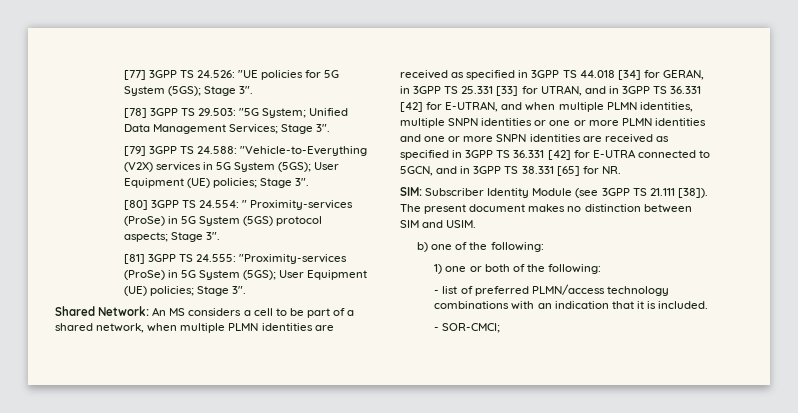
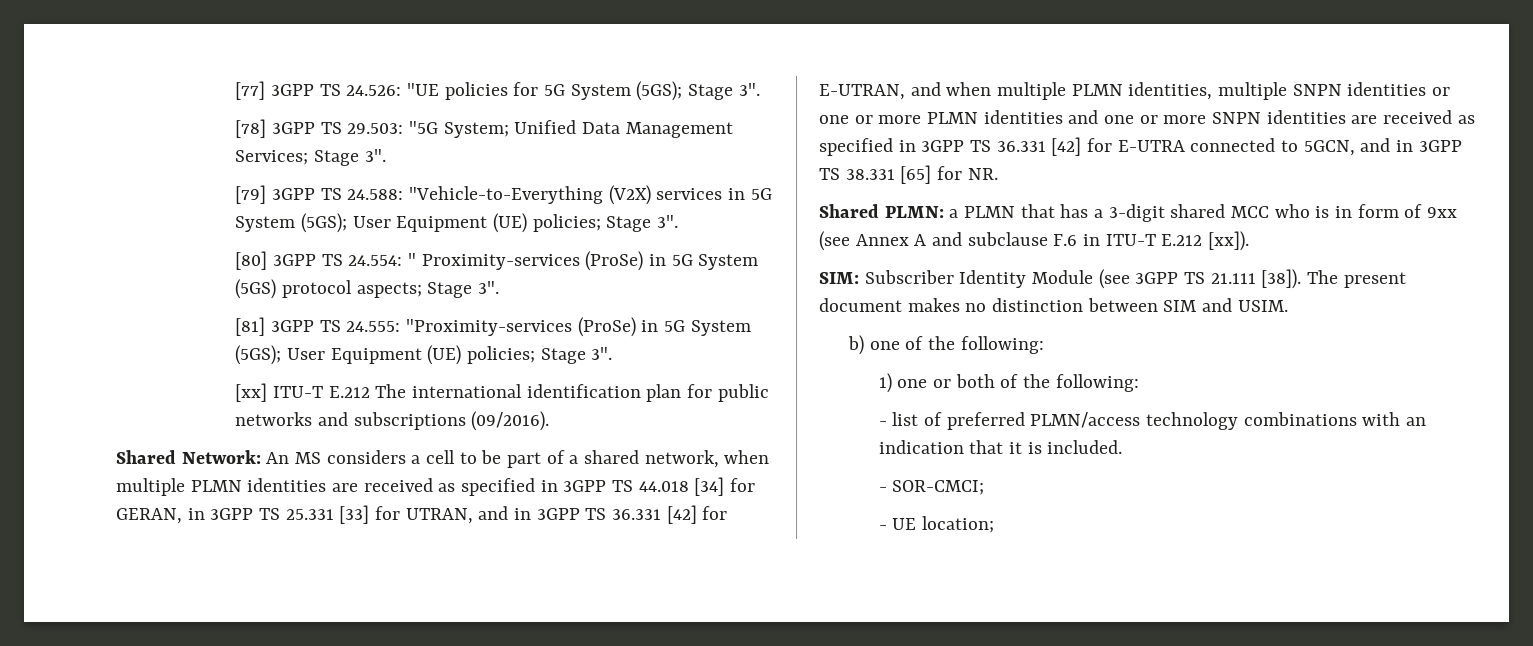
(247, 290) none -> [235,383,769,402] [235,411,550,431] // [xx] ITU-T E.212 The international identification plan for public networks and subscriptions (09/2016).
(621, 170) none -> [819,204,1458,222] [819,231,1250,251] // Shared PLMN: a PLMN that has a 3-digit shared MCC who is in form of 9xx (see Annex A and subclause F.6 in ITU-T E.212 [xx]).
(501, 328) none -> [878,516,995,533] // - UE location;

